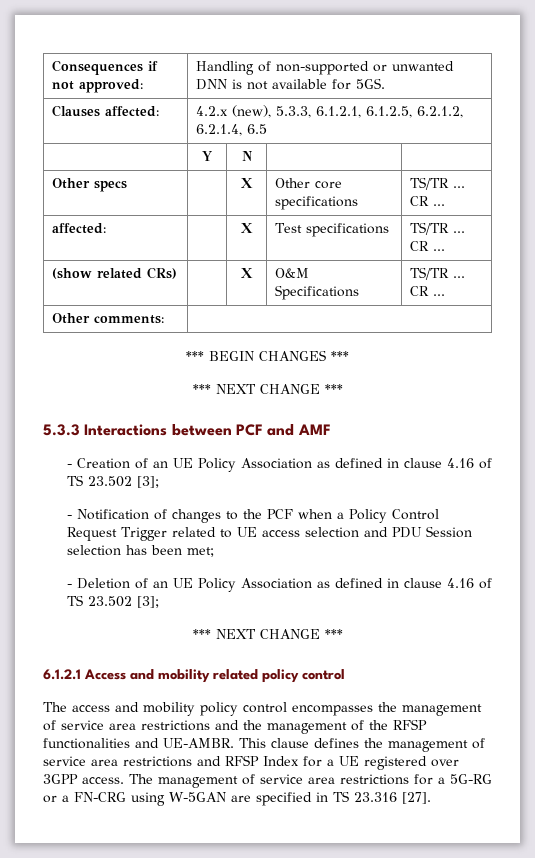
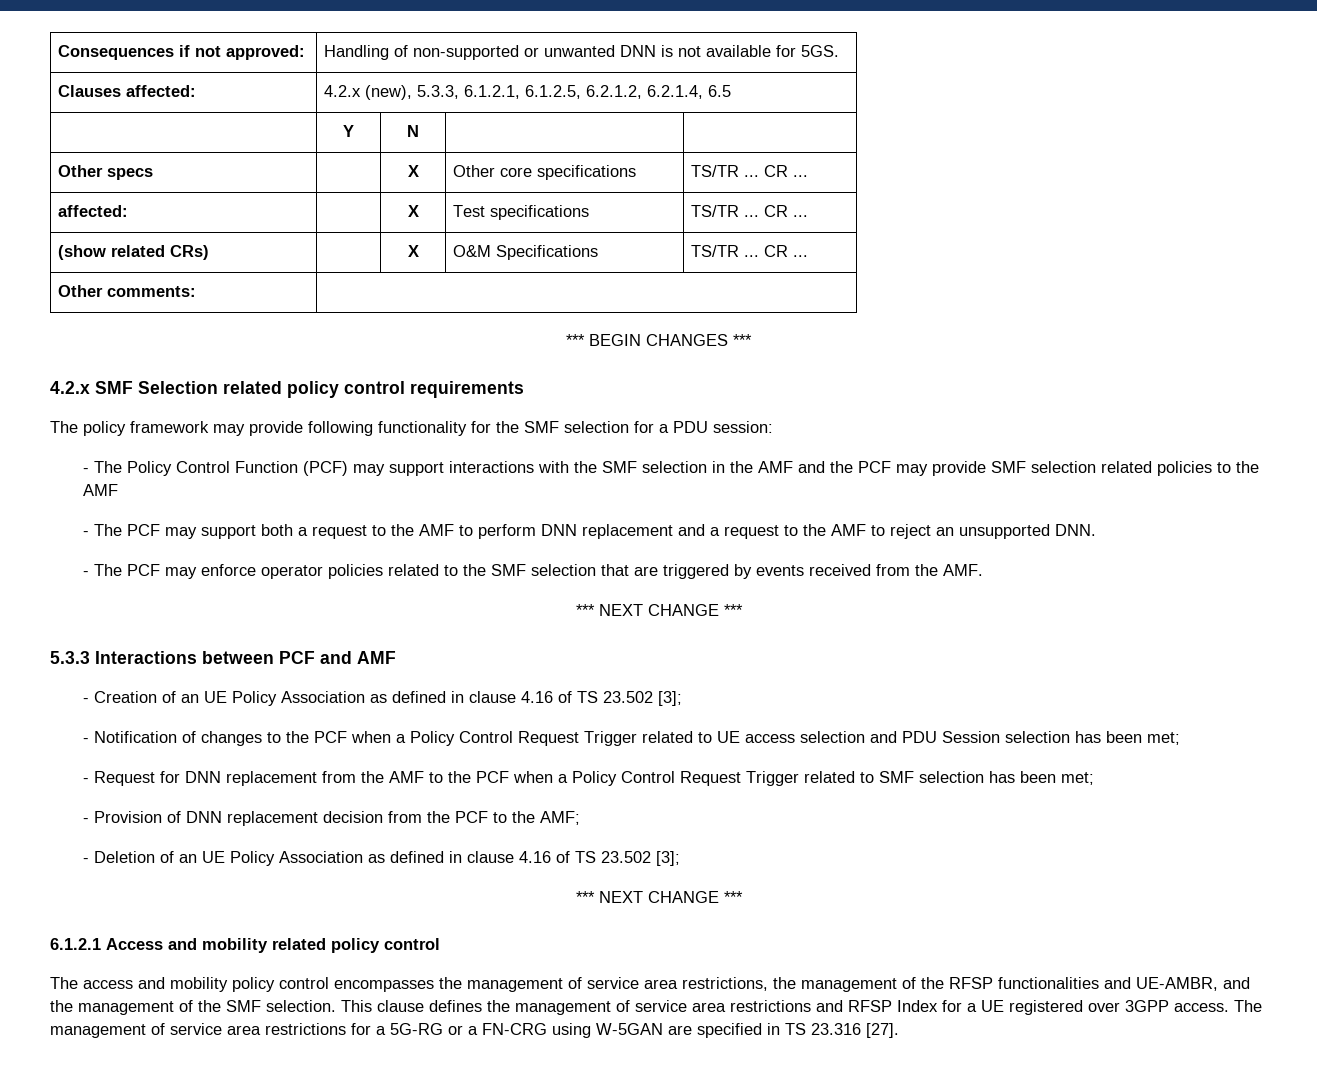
(349, 356) none -> [50,381,524,398] [50,421,773,436] [82,461,1259,476] [82,484,118,496] [82,524,1096,539] [82,564,983,579] // 4.2.x SMF Selection related policy control requirements // The policy framework may provide following functionality for the SMF selection for a PDU session: // - The Policy Control Function (PCF) may support interactions with the SMF selection in the AMF and the PCF may provide SMF selection related policies to the AMF // - The PCF may support both a request to the AMF to perform DNN replacement and a request to the AMF to reject an unsupported DNN. // - The PCF may enforce operator policies related to the SMF selection that are triggered by events received from the AMF.
(214, 552) none -> [82,771,1094,786] [82,811,580,826] // - Request for DNN replacement from the AMF to the PCF when a Policy Control Request Trigger related to SMF selection has been met; // - Provision of DNN replacement decision from the PCF to the AMF;
[141,720,239,731] restrictions and -> [682,977,768,991] restrictions,
[163,738,234,748] UE-AMBR. -> [1136,977,1250,991] [50,1000,336,1015] UE-AMBR, and the management of the SMF selection.

